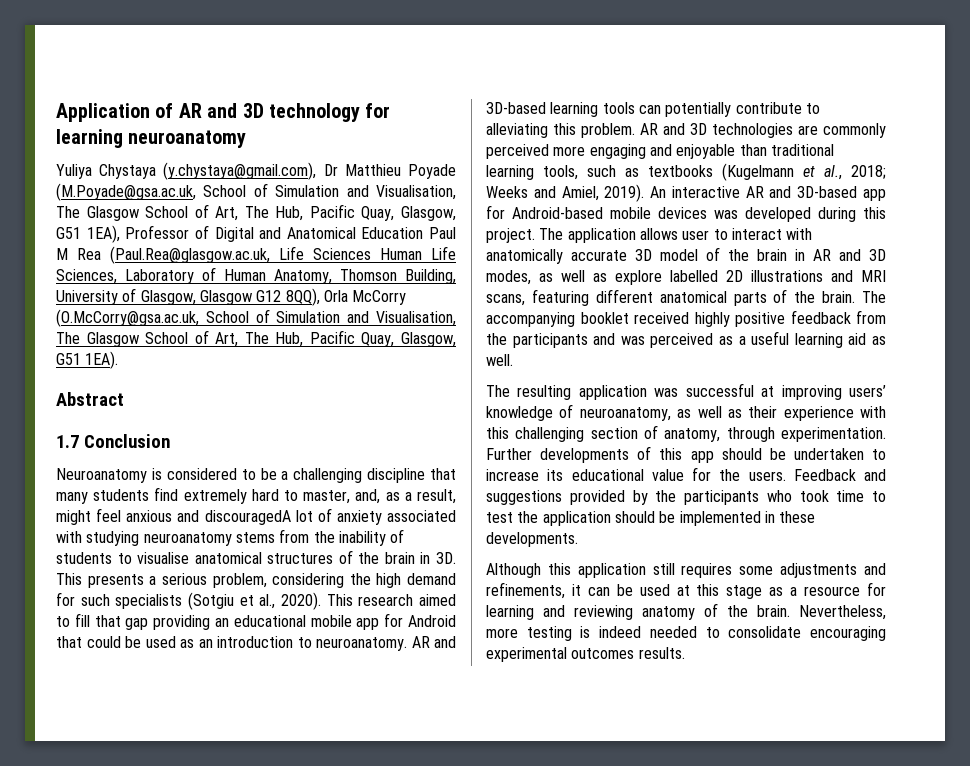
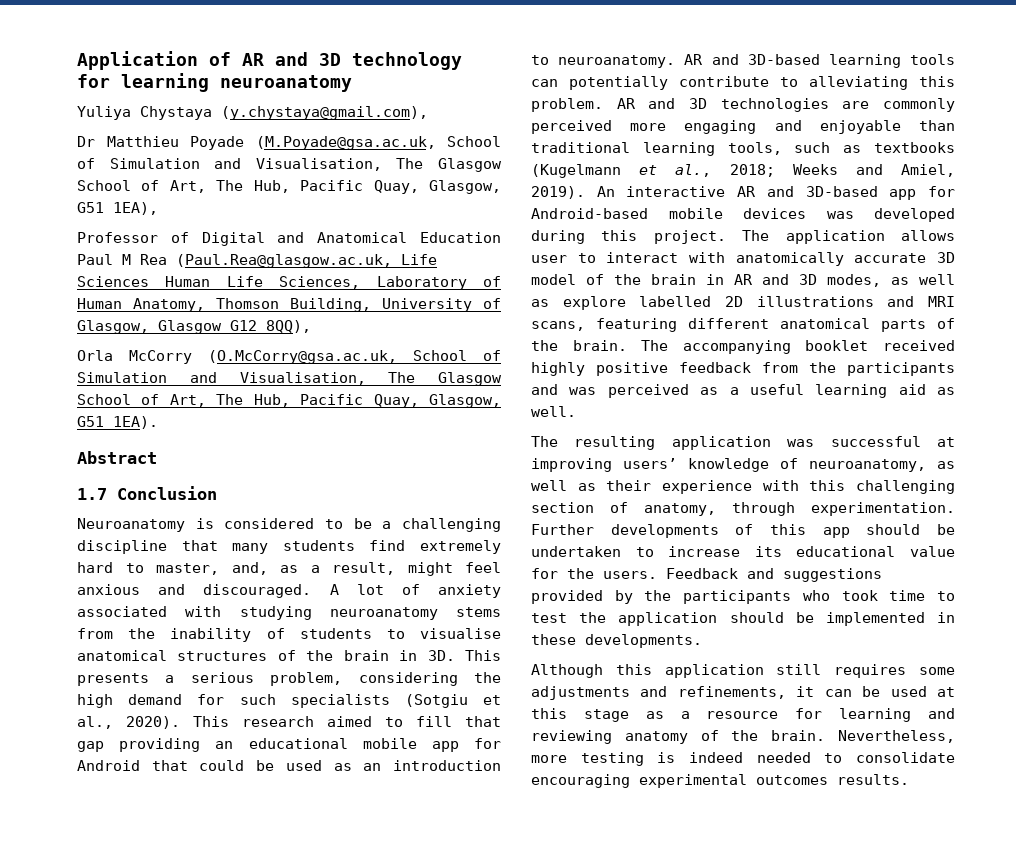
(317, 171) none -> (428, 113) //
(120, 234) none -> (158, 208) //
(320, 297) none -> (311, 326) //
[204,510,291,525] discouragedA -> [203,584,339,598] discouraged. A

